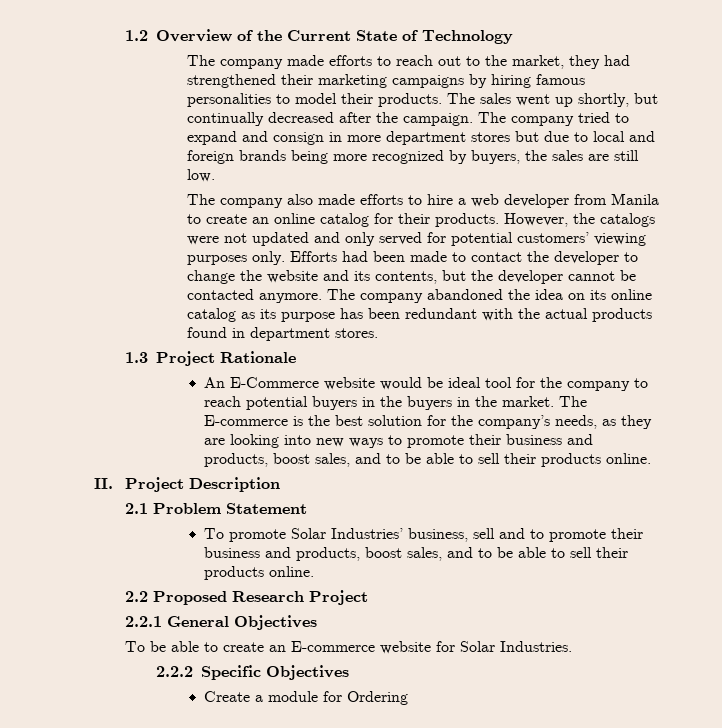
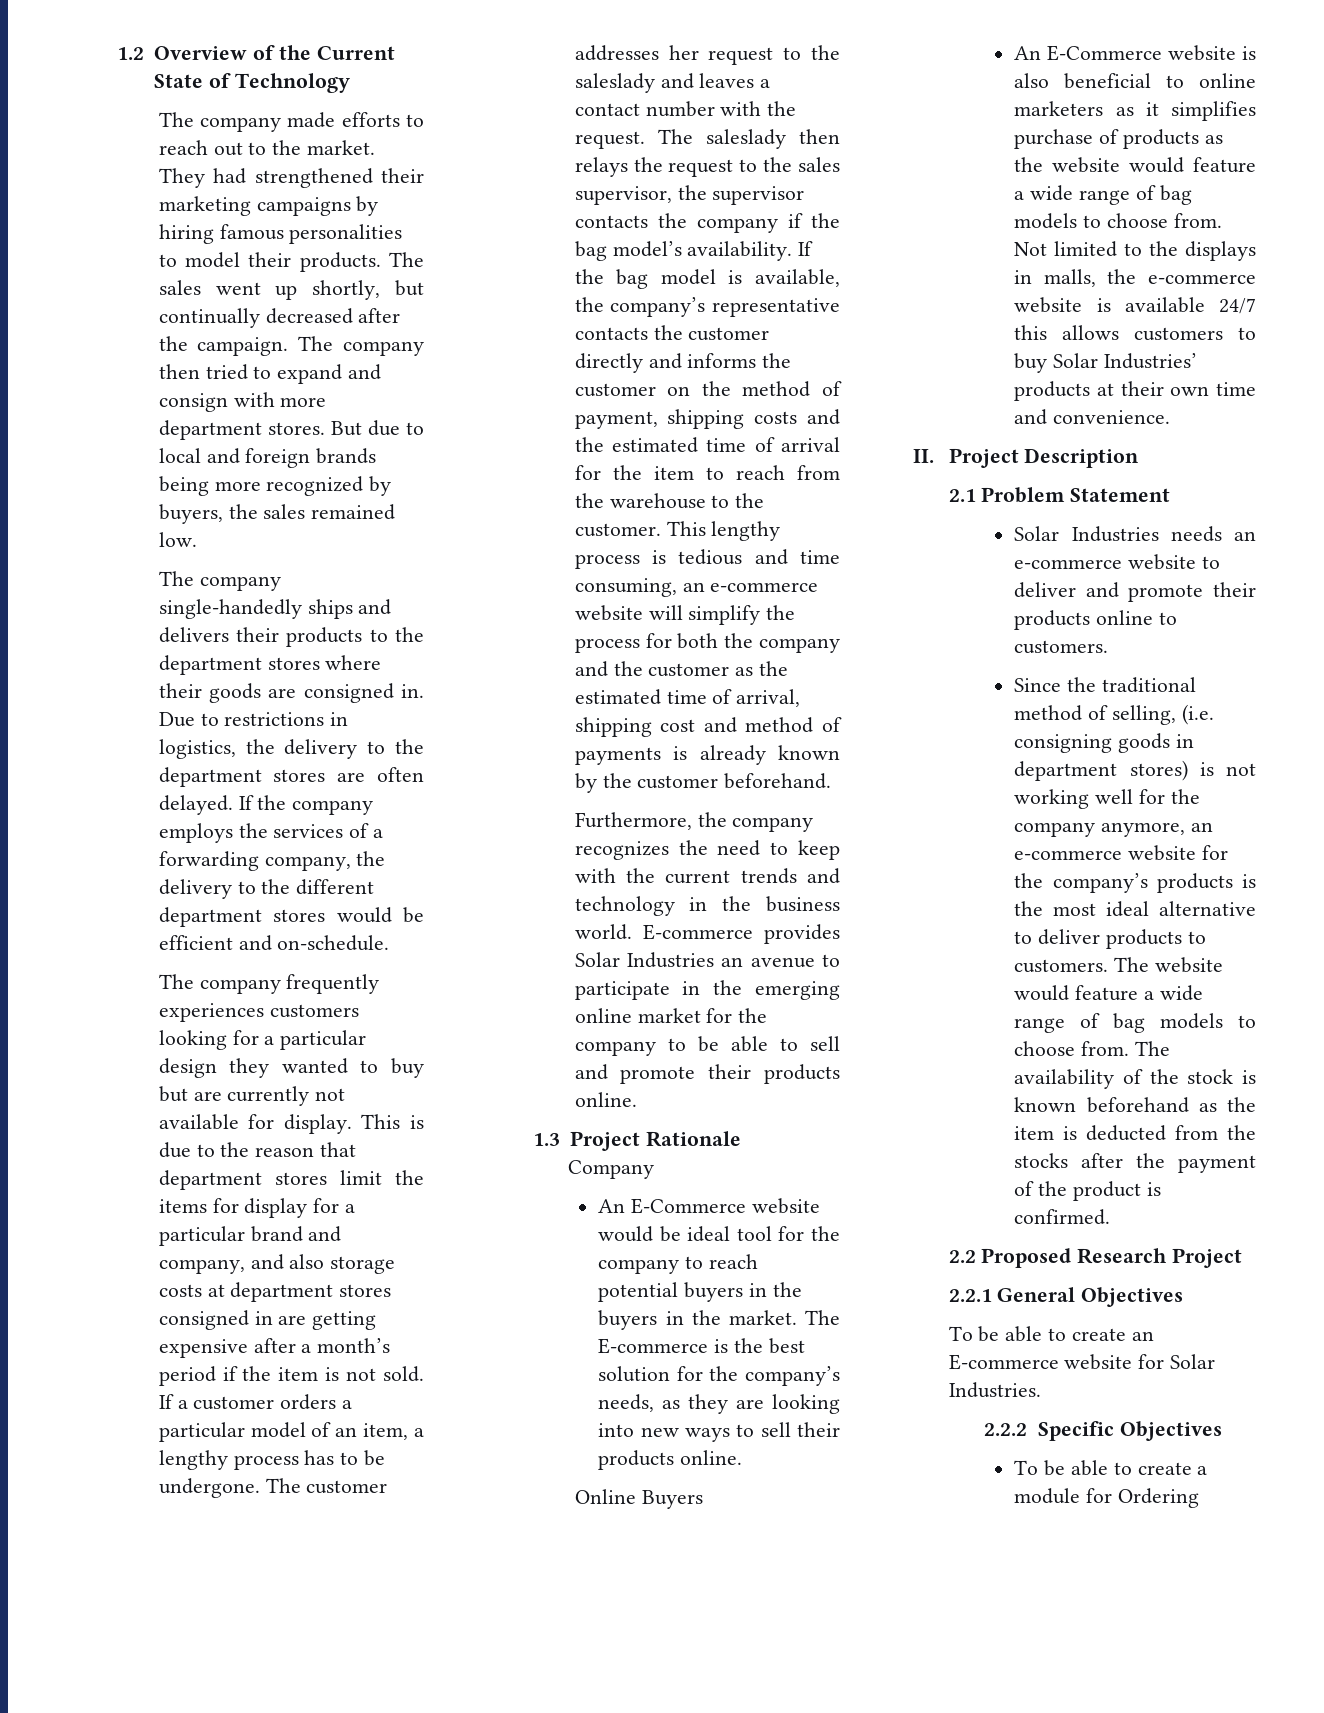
[511,55,600,69] market, they -> [306,140,375,155] [158,168,205,188] market. They
(574, 121) none -> [158,364,200,379] then
[328,132,342,142] in -> [233,392,275,407] with
[470,131,539,142] stores but -> [267,421,362,436] stores. But
[587,150,639,161] are still -> [311,504,396,520] remained
[286,193,659,208] [186,213,655,227] [186,232,646,246] [186,251,638,265] [186,270,636,284] [186,289,652,303] [186,308,652,322] [186,327,378,341] also made efforts to hire a web developer from Manila to create an online catalog for their products. However, the catalogs were not updated and only served for potential customers’ viewing purposes only. Efforts had been made to contact the developer to change the website and its contents, but the developer cannot be contacted anymore. The company abandoned the idea on its online catalog as its purpose has been redundant with the actual products found in department stores. -> [158,599,392,619] [158,627,424,647] [158,655,382,675] [158,683,424,703] [158,712,349,727] [158,739,424,759] [158,767,424,787] [158,795,374,815] [158,823,383,843] [158,851,386,871] [158,879,375,899] [158,907,424,927] [158,935,390,951] [158,974,380,994] [158,1003,359,1022] [158,1030,367,1050] [158,1058,424,1078] [158,1086,346,1106] [158,1114,424,1134] [158,1142,356,1158] [158,1170,424,1190] [158,1198,355,1218] [158,1226,342,1246] [158,1254,396,1274] [158,1282,392,1302] [158,1310,377,1330] [158,1338,391,1358] [158,1366,424,1386] [158,1394,352,1410] [158,1422,425,1442] [158,1450,385,1470] [158,1478,388,1498] [574,45,840,65] [574,73,771,93] [574,101,797,117] [574,129,840,149] [574,157,840,177] [574,185,805,205] [574,213,840,233] [574,241,814,261] [574,269,840,289] [574,297,840,317] [574,325,770,341] [574,353,792,373] [574,381,842,397] [574,409,840,429] [574,437,840,453] [574,465,840,480] [574,493,765,509] [574,521,781,541] [574,549,840,569] [574,578,819,597] [574,605,796,625] [574,633,840,653] [574,661,788,677] [574,689,801,707] [574,717,842,737] [574,745,840,765] [574,773,832,793] [574,812,814,832] [574,840,840,860] [574,868,840,884] [574,896,840,916] [574,924,840,944] [574,952,840,968] [574,980,840,1000] [574,1008,768,1023] [574,1036,840,1056] [574,1064,840,1084] [574,1092,637,1107] single-handedly ships and delivers their products to the department stores where their goods are consigned in. Due to restrictions in logistics, the delivery to the department stores are often delayed. If the company employs the services of a forwarding company, the delivery to the different department stores would be efficient and on-schedule. // The company frequently experiences customers looking for a particular design they wanted to buy but are currently not available for display. This is due to the reason that department stores limit the items for display for a particular brand and company, and also storage costs at department stores consigned in are getting expensive after a month’s period if the item is not sold. If a customer orders a particular model of an item, a lengthy process has to be undergone. The customer addresses her request to the saleslady and leaves a contact number with the request. The saleslady then relays the request to the sales supervisor, the supervisor contacts the company if the bag model’s availability. If the bag model is available, the company’s representative contacts the customer directly and informs the customer on the method of payment, shipping costs and the estimated time of arrival for the item to reach from the warehouse to the customer. This lengthy process is tedious and time consuming, an e-commerce website will simplify the process for both the company and the customer as the estimated time of arrival, shipping cost and method of payments is already known by the customer beforehand. // Furthermore, the company recognizes the need to keep with the current trends and technology in the business world. E-commerce provides Solar Industries an avenue to participate in the emerging online market for the company to be able to sell and promote their products online.
(296, 357) none -> [568,1160,655,1179] // Company
[407,434,594,448] [204,453,652,467] promote their business and products, boost sales, and to be able to sell their products online. -> [760,1422,840,1437] [598,1450,743,1470] [574,1489,703,1509] [1014,45,1256,61] [1014,73,1256,89] [1014,101,1256,121] [1014,129,1223,149] [1014,157,1256,173] [1014,185,1192,205] [1014,213,1222,229] [1014,241,1256,261] [1014,269,1256,287] [1014,297,1256,314] [1014,325,1256,341] [1014,353,1197,373] [1014,381,1256,401] [1014,409,1171,425] sell their products online. // Online Buyers // An E-Commerce website is also beneficial to online marketers as it simplifies purchase of products as the website would feature a wide range of bag models to choose from. Not limited to the displays in malls, the e-commerce website is available 24/7 this allows customers to buy Solar Industries’ products at their own time and convenience.
[204,528,644,542] [204,547,629,561] [204,566,315,580] To promote Solar Industries’ business, sell and to promote their business and products, boost sales, and to be able to sell their products online. -> [1014,526,1256,542] [1014,554,1220,570] [1014,582,1256,602] [1014,610,1177,630] [1014,640,1109,654] [1014,677,1196,693] [1014,704,1214,725] [1014,733,1194,753] [1014,760,1256,781] [1014,789,1200,809] [1014,822,1213,837] [1014,845,1228,861] [1014,873,1256,893] [1014,901,1256,917] [1014,929,1206,949] [1014,957,1223,973] [1014,985,1203,1001] [1014,1013,1256,1033] [1014,1041,1170,1056] [1014,1069,1256,1089] [1014,1097,1256,1113] [1014,1125,1256,1141] [1014,1153,1256,1173] [1014,1181,1161,1201] [1014,1209,1111,1225] Solar Industries needs an e-commerce website to deliver and promote their products online to customers. // Since the traditional method of selling, (i.e. consigning goods in department stores) is not working well for the company anymore, an e-commerce website for the company’s products is the most ideal alternative to deliver products to customers. The website would feature a wide range of bag models to choose from. The availability of the stock is known beforehand as the item is deducted from the stocks after the payment of the product is confirmed.
[204,691,251,702] Create -> [1014,1460,1192,1476] To be able to create

